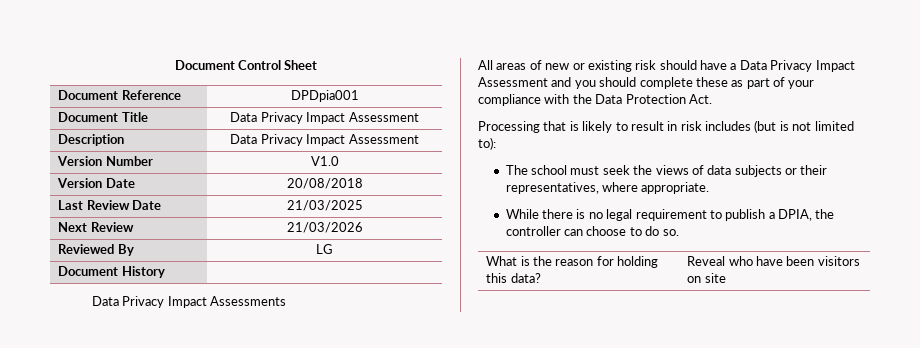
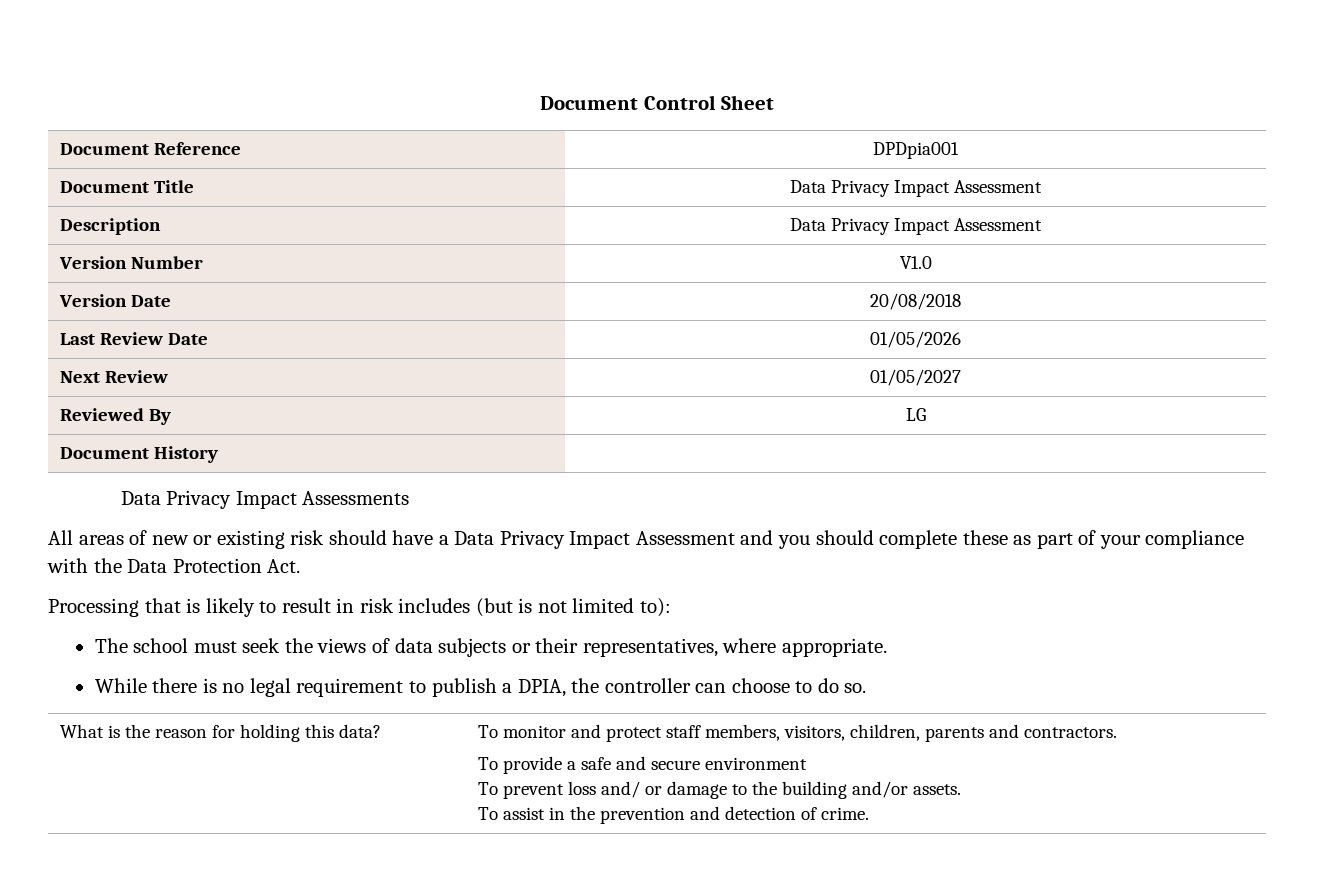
[286,200,363,211] 21/03/2025 -> [870,331,962,348] 01/05/2026
[286,222,363,233] 21/03/2026 -> [870,369,962,386] 01/05/2027
[687,256,860,266] [687,273,726,283] Reveal who have been visitors on site -> [477,724,1117,742] [477,756,807,774] [477,781,961,799] [477,806,869,824] To monitor and protect staff members, visitors, children, parents and contractors. // To provide a safe and secure environment // To prevent loss and/ or damage to the building and/or assets. // To assist in the prevention and detection of crime.

